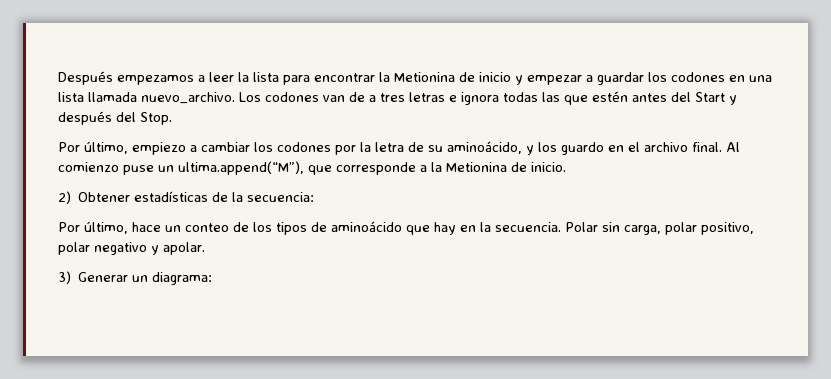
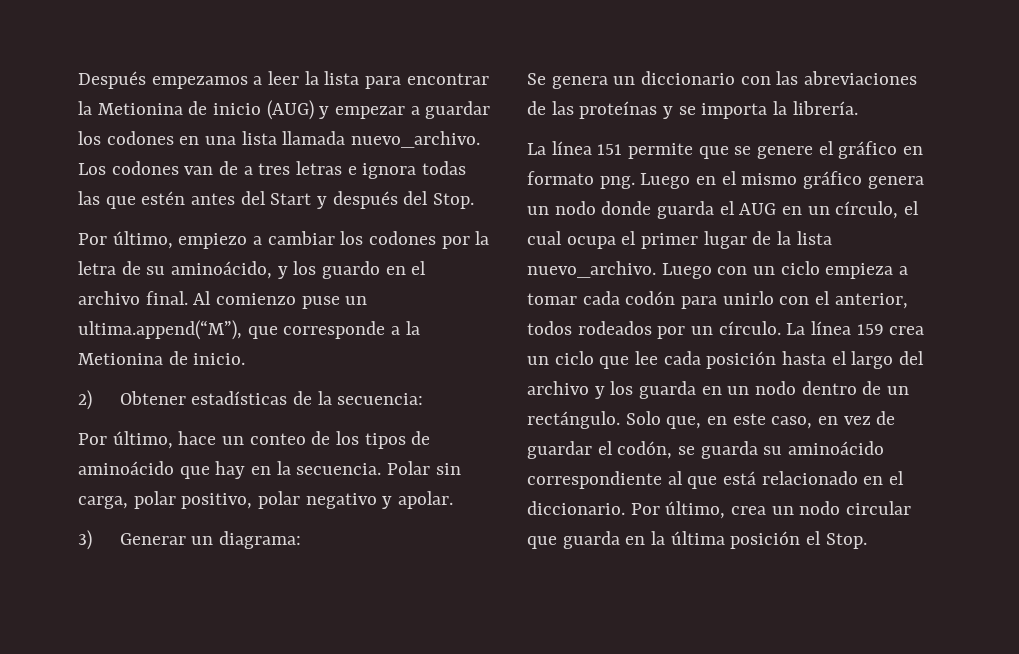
(511, 77) none -> [266,100,314,120] (AUG)
(213, 278) none -> [527,71,918,89] [527,101,858,119] [527,141,924,159] [527,171,924,189] [527,201,920,219] [527,231,832,249] [527,261,909,279] [527,291,908,309] [527,321,925,339] [527,351,925,369] [527,381,910,399] [527,411,896,429] [527,441,885,459] [527,471,905,489] [527,501,912,519] [527,531,867,549] // Se genera un diccionario con las abreviaciones de las proteínas y se importa la librería. // La línea 151 permite que se genere el gráfico en formato png. Luego en el mismo gráfico genera un nodo donde guarda el AUG en un círculo, el cual ocupa el primer lugar de la lista nuevo_archivo. Luego con un ciclo empieza a tomar cada codón para unirlo con el anterior, todos rodeados por un círculo. La línea 159 crea un ciclo que lee cada posición hasta el largo del archivo y los guarda en un nodo dentro de un rectángulo. Solo que, en este caso, en vez de guardar el codón, se guarda su aminoácido correspondiente al que está relacionado en el diccionario. Por último, crea un nodo circular que guarda en la última posición el Stop.

